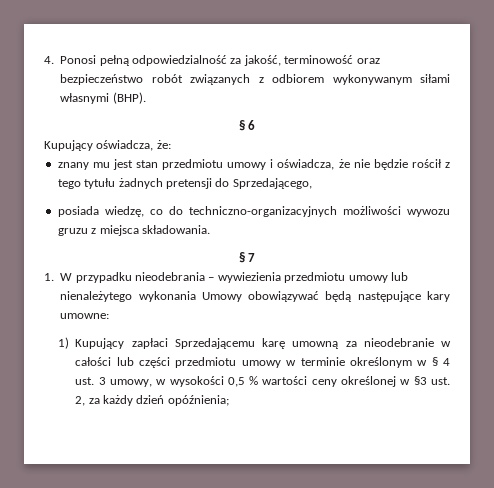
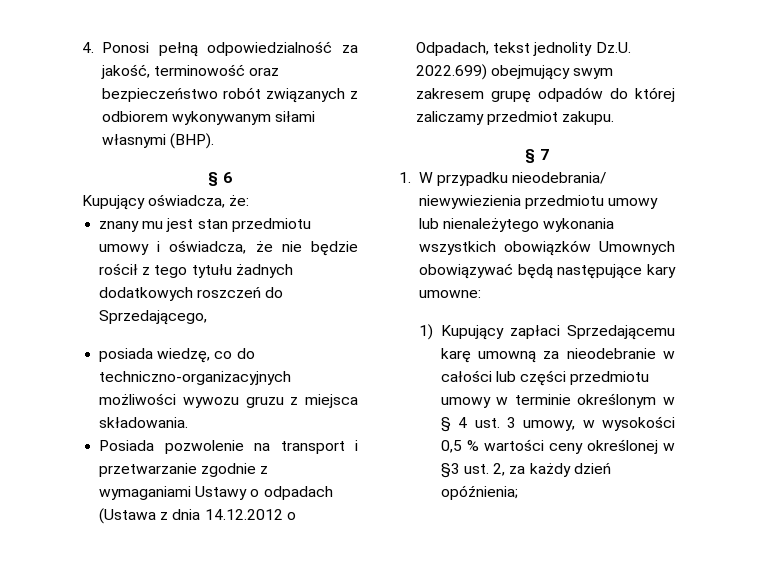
[165,178,212,189] pretensji -> [99,287,262,301] dodatkowych roszczeń
(210, 229) none -> [99,440,358,454] [99,463,269,477] [99,486,333,500] [99,508,296,524] [416,42,631,56] [416,64,614,80] [416,87,675,103] [416,111,615,125] // Posiada pozwolenie na transport i przetwarzanie zgodnie z wymaganiami Ustawy o odpadach (Ustawa z dnia 14.12.2012 o Odpadach, tekst jednolity Dz.U. 2022.699) obejmujący swym zakresem grupę odpadów do której zaliczamy przedmiot zakupu.
[135,272,281,283] nieodebrania – wywiezienia -> [512,172,607,184] [419,195,522,209] nieodebrania/ niewywiezienia
[201,292,242,302] Umowy -> [419,240,675,256] wszystkich obowiązków Umownych

